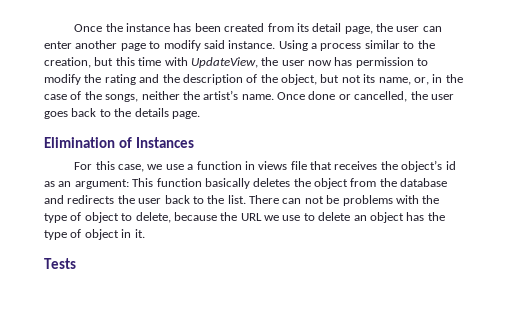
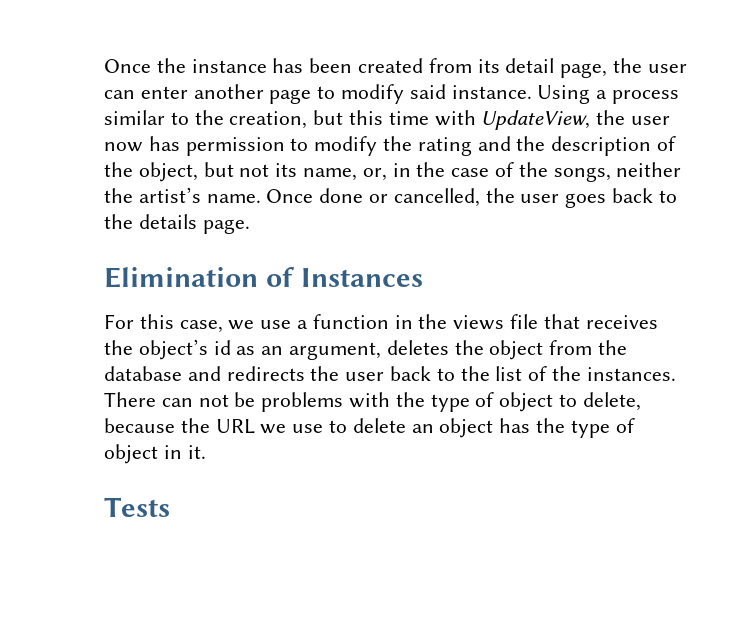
(255, 165) none -> [418,314,448,329] the
[74,178,250,189] argument: This function basically -> [289,342,382,360] argument,
[227,195,246,204] list. -> [495,366,676,381] list of the instances.

